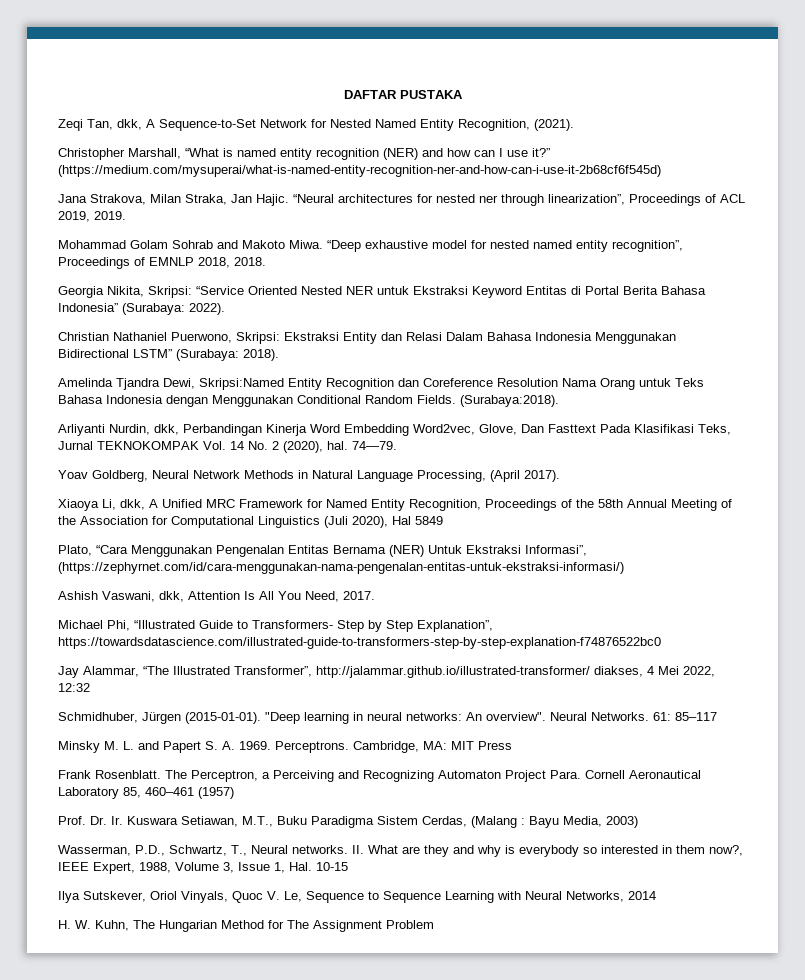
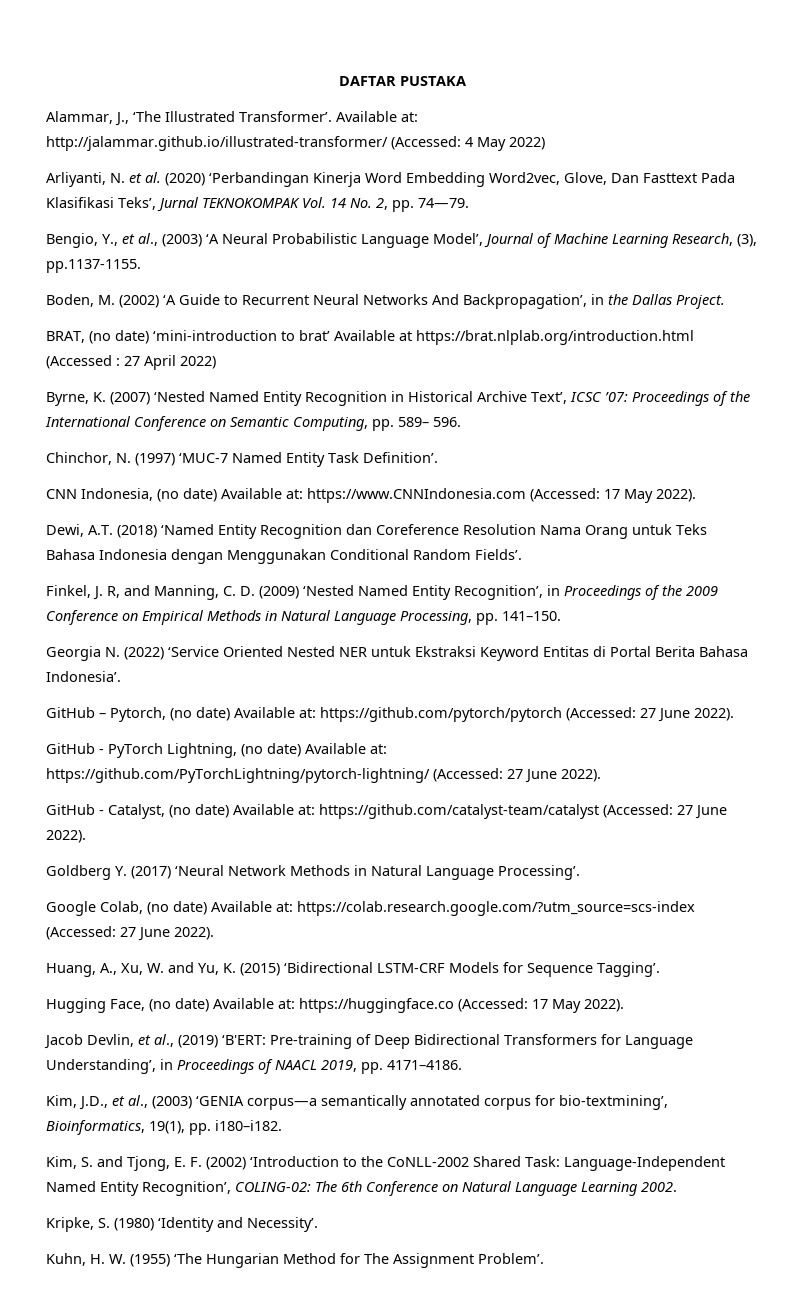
[58,119,574,131] [58,148,550,160] [58,165,661,177] [58,194,745,206] [58,211,126,222] [58,240,683,252] [58,257,266,269] [58,286,706,298] [58,303,225,315] [58,332,676,344] [58,349,279,361] [58,378,284,390] Zeqi Tan, dkk, A Sequence-to-Set Network for Nested Named Entity Recognition, (2021). // Christopher Marshall, “What is named entity recognition (NER) and how can I use it?” (https://medium.com/mysuperai/what-is-named-entity-recognition-ner-and-how-can-i-use-it-2b68cf6f545d) // Jana Strakova, Milan Straka, Jan Hajic. “Neural architectures for nested ner through linearization”, Proceedings of ACL 2019, 2019. // Mohammad Golam Sohrab and Makoto Miwa. “Deep exhaustive model for nested named entity recognition”, Proceedings of EMNLP 2018, 2018. // Georgia Nikita, Skripsi: “Service Oriented Nested NER untuk Ekstraksi Keyword Entitas di Portal Berita Bahasa Indonesia” (Surabaya: 2022). // Christian Nathaniel Puerwono, Skripsi: Ekstraksi Entity dan Relasi Dalam Bahasa Indonesia Menggunakan Bidirectional LSTM” (Surabaya: 2018). // Amelinda Tjandra Dewi, Skripsi:Named -> [46,111,418,126] [46,136,545,151] [46,172,735,187] [46,197,469,212] [46,233,757,248] [46,259,141,273] [46,294,725,309] [46,330,694,345] [46,355,216,370] [46,391,750,406] [45,416,461,431] [46,452,438,467] [46,488,696,503] [46,524,214,538] Alammar, J., ‘The Illustrated Transformer’. Available at: http://jalammar.github.io/illustrated-transformer/ (Accessed: 4 May 2022) // Arliyanti, N. et al. (2020) ‘Perbandingan Kinerja Word Embedding Word2vec, Glove, Dan Fasttext Pada Klasifikasi Teks’, Jurnal TEKNOKOMPAK Vol. 14 No. 2, pp. 74—79. // Bengio, Y., et al., (2003) ‘A Neural Probabilistic Language Model’, Journal of Machine Learning Research, (3), pp.1137-1155. // Boden, M. (2002) ‘A Guide to Recurrent Neural Networks And Backpropagation’, in the Dallas Project. // BRAT, (no date) ‘mini-introduction to brat’ Available at https://brat.nlplab.org/introduction.html (Accessed : 27 April 2022) // Byrne, K. (2007) ‘Nested Named Entity Recognition in Historical Archive Text’, ICSC ’07: Proceedings of the International Conference on Semantic Computing, pp. 589– 596. // Chinchor, N. (1997) ‘MUC-7 Named Entity Task Definition’. // CNN Indonesia, (no date) Available at: https://www.CNNIndonesia.com (Accessed: 17 May 2022). // Dewi, A.T. (2018) ‘Named
[417,395,559,407] [58,424,731,436] [58,441,397,453] [58,470,189,482] Fields. (Surabaya:2018). // Arliyanti Nurdin, dkk, Perbandingan Kinerja Word Embedding Word2vec, Glove, Dan Fasttext Pada Klasifikasi Teks, Jurnal TEKNOKOMPAK Vol. 14 No. 2 (2020), hal. 74—79. // Yoav Goldberg, Neural -> [475,549,522,560] [46,585,718,600] [46,610,561,625] [46,646,748,661] [46,671,121,682] [46,707,734,722] [46,743,387,758] [46,768,601,783] [46,804,727,819] [46,830,86,843] [46,865,224,880] Fields’. // Finkel, J. R, and Manning, C. D. (2009) ‘Nested Named Entity Recognition’, in Proceedings of the 2009 Conference on Empirical Methods in Natural Language Processing, pp. 141–150. // Georgia N. (2022) ‘Service Oriented Nested NER untuk Ekstraksi Keyword Entitas di Portal Berita Bahasa Indonesia’. // GitHub – Pytorch, (no date) Available at: https://github.com/pytorch/pytorch (Accessed: 27 June 2022). // GitHub - PyTorch Lightning, (no date) Available at: https://github.com/PyTorchLightning/pytorch-lightning/ (Accessed: 27 June 2022). // GitHub - Catalyst, (no date) Available at: https://github.com/catalyst-team/catalyst (Accessed: 27 June 2022). // Goldberg Y. (2017) ‘Neural
[417,470,560,482] [58,499,732,511] [58,516,443,528] [58,545,587,557] [58,562,624,574] [58,591,375,602] [58,620,493,632] [58,637,661,649] [58,666,715,678] [58,683,90,692] [58,712,717,724] [58,741,512,753] [58,770,701,782] [58,787,234,799] [58,816,638,828] [58,845,743,857] [58,862,348,874] [58,891,656,903] [58,920,155,931] Processing, (April 2017). // Xiaoya Li, dkk, A Unified MRC Framework for Named Entity Recognition, Proceedings of the 58th Annual Meeting of the Association for Computational Linguistics (Juli 2020), Hal 5849 // Plato, “Cara Menggunakan Pengenalan Entitas Bernama (NER) Untuk Ekstraksi Informasi”, (https://zephyrnet.com/id/cara-menggunakan-nama-pengenalan-entitas-untuk-ekstraksi-informasi/) // Ashish Vaswani, dkk, Attention Is All You Need, 2017. // Michael Phi, “Illustrated Guide to Transformers- Step by Step Explanation”, https://towardsdatascience.com/illustrated-guide-to-transformers-step-by-step-explanation-f74876522bc0 // Jay Alammar, “The Illustrated Transformer”, http://jalammar.github.io/illustrated-transformer/ diakses, 4 Mei 2022, 12:32 // Schmidhuber, Jürgen (2015-01-01). "Deep learning in neural networks: An overview". Neural Networks. 61: 85–117 // Minsky M. L. and Papert S. A. 1969. Perceptrons. Cambridge, MA: MIT Press // Frank Rosenblatt. The Perceptron, a Perceiving and Recognizing Automaton Project Para. Cornell Aeronautical Laboratory 85, 460–461 (1957) // Prof. Dr. Ir. Kuswara Setiawan, M.T., Buku Paradigma Sistem Cerdas, (Malang : Bayu Media, 2003) // Wasserman, P.D., Schwartz, T., Neural networks. II. What are they and why is everybody so interested in them now?, IEEE Expert, 1988, Volume 3, Issue 1, Hal. 10-15 // Ilya Sutskever, Oriol Vinyals, Quoc V. Le, Sequence to Sequence Learning with Neural Networks, 2014 // H. W. Kuhn, The -> [498,865,580,880] [46,901,695,916] [46,926,214,941] [46,962,660,977] [46,998,624,1013] [44,1034,693,1049] [46,1059,462,1074] [46,1095,668,1110] [46,1120,282,1135] [46,1156,725,1171] [46,1181,677,1196] [46,1217,318,1232] [46,1253,202,1267] Processing’. // Google Colab, (no date) Available at: https://colab.research.google.com/?utm_source=scs-index (Accessed: 27 June 2022). // Huang, A., Xu, W. and Yu, K. (2015) ‘Bidirectional LSTM-CRF Models for Sequence Tagging’. // Hugging Face, (no date) Available at: https://huggingface.co (Accessed: 17 May 2022). // Jacob Devlin, et al., (2019) ‘B'ERT: Pre-training of Deep Bidirectional Transformers for Language Understanding’, in Proceedings of NAACL 2019, pp. 4171–4186. // Kim, J.D., et al., (2003) ‘GENIA corpus—a semantically annotated corpus for bio-textmining’, Bioinformatics, 19(1), pp. i180–i182. // Kim, S. and Tjong, E. F. (2002) ‘Introduction to the CoNLL-2002 Shared Task: Language-Independent Named Entity Recognition’, COLING-02: The 6th Conference on Natural Language Learning 2002. // Kripke, S. (1980) ‘Identity and Necessity’. // Kuhn, H. W. (1955) ‘The
[386,920,434,929] Problem -> [478,1253,544,1264] Problem’.

